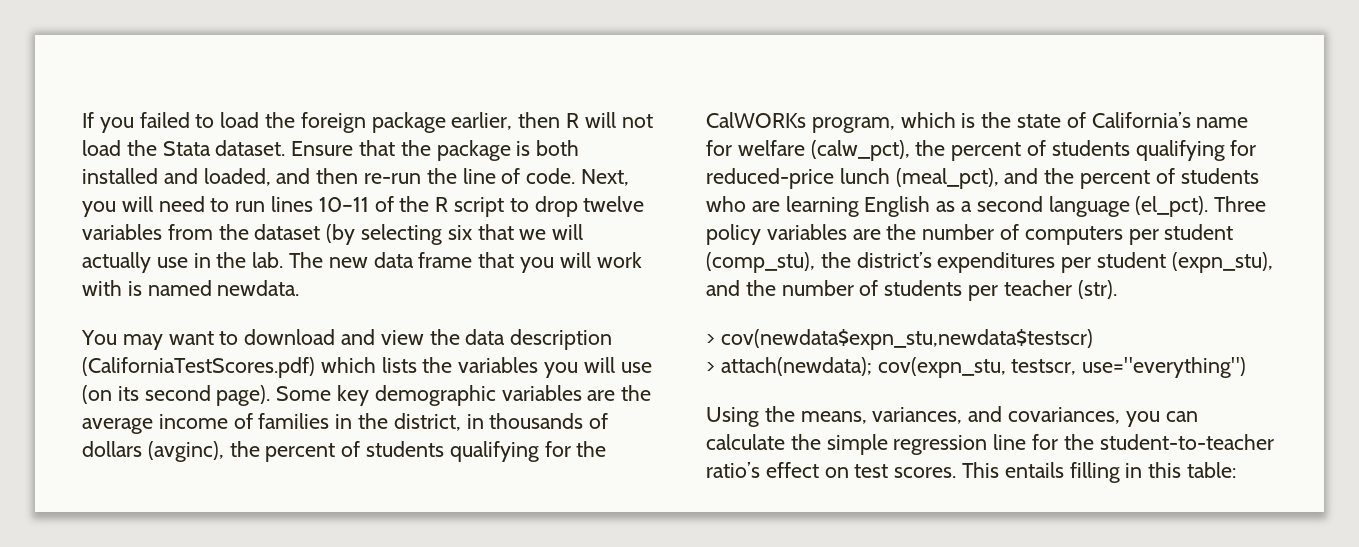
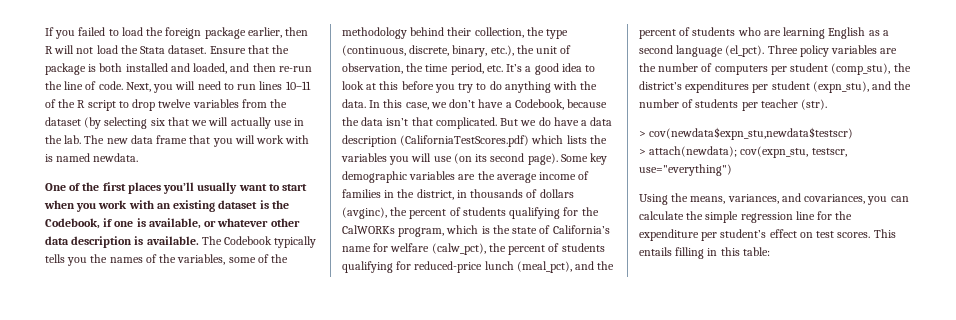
[81,329,460,350] You may want to download and view the -> [45,182,308,194] [44,200,289,212] [45,218,300,229] [45,236,317,248] [45,254,289,266] [342,27,569,39] [342,45,572,57] [342,63,596,75] [342,81,598,93] [342,99,608,110] [342,117,588,129] One of the first places you’ll usually want to start when you work with an existing dataset is the Codebook, if one is available, or whatever other data description is available. The Codebook typically tells you the names of the variables, some of the methodology behind their collection, the type (continuous, discrete, binary, etc.), the unit of observation, the time period, etc. It’s a good idea to look at this before you try to do anything with the data. In this case, we don’t have a Codebook, because the data isn’t that complicated. But we do have a
[1099,434,1274,450] [706,462,760,478] student-to-teacher ratio’s -> [639,229,767,241] expenditure per student’s

